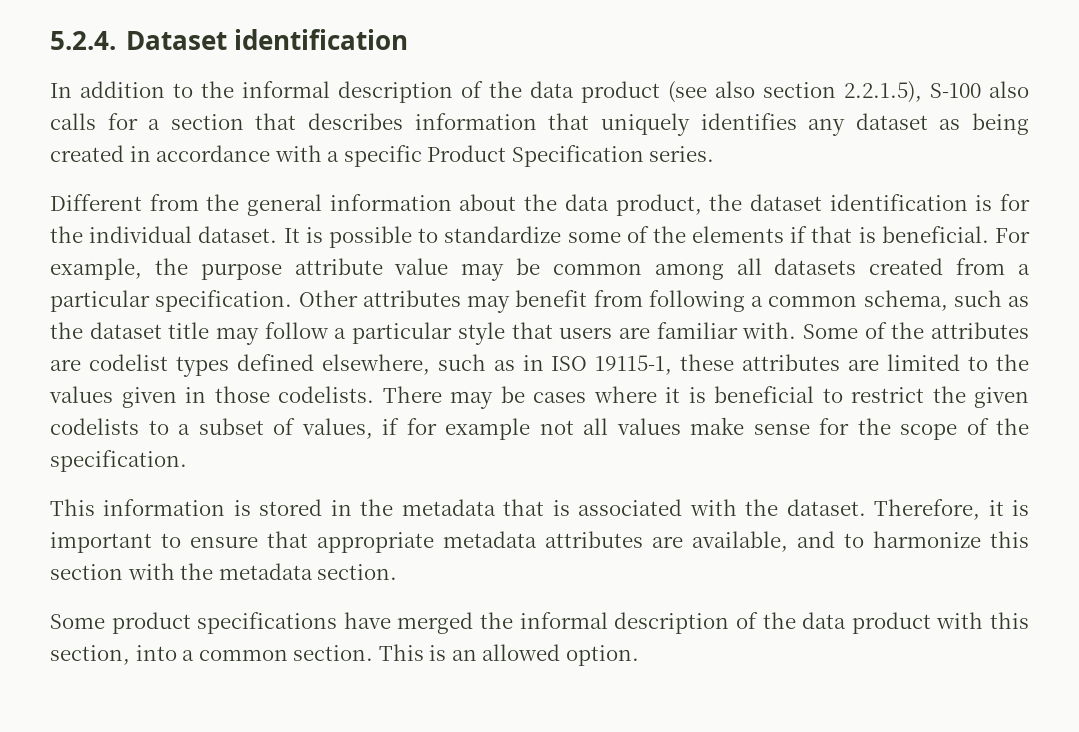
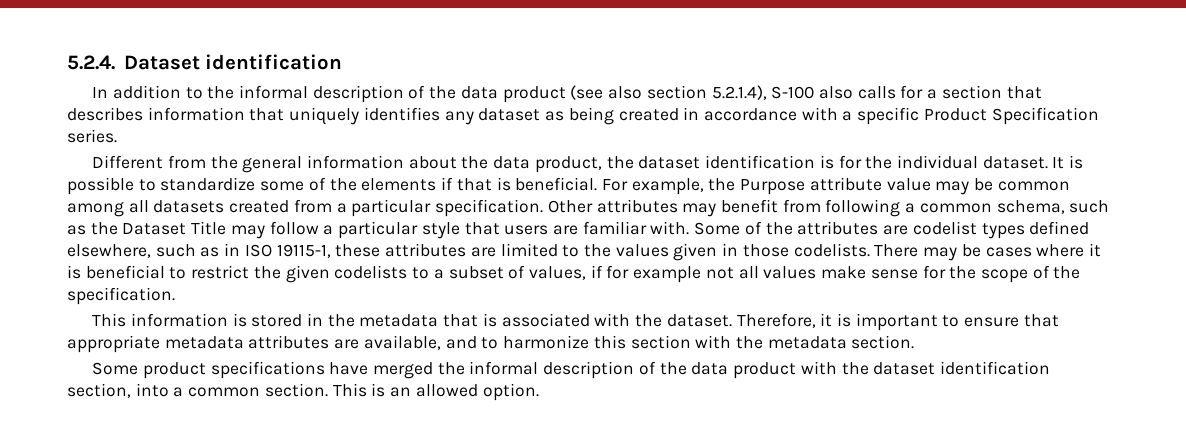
[844,81,922,103] 2.2.1.5), -> [711,85,767,100] 5.2.1.4),
[200,263,282,280] purpose -> [740,179,806,195] Purpose
[89,322,210,339] dataset title -> [122,221,227,235] Dataset Title
[990,612,1030,629] this -> [841,361,1051,375] the dataset identification

